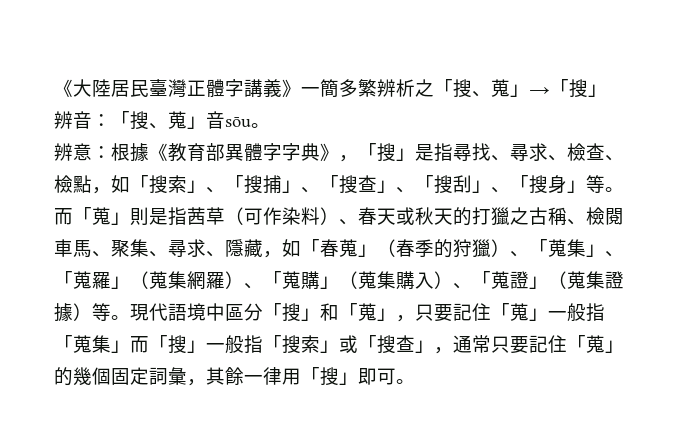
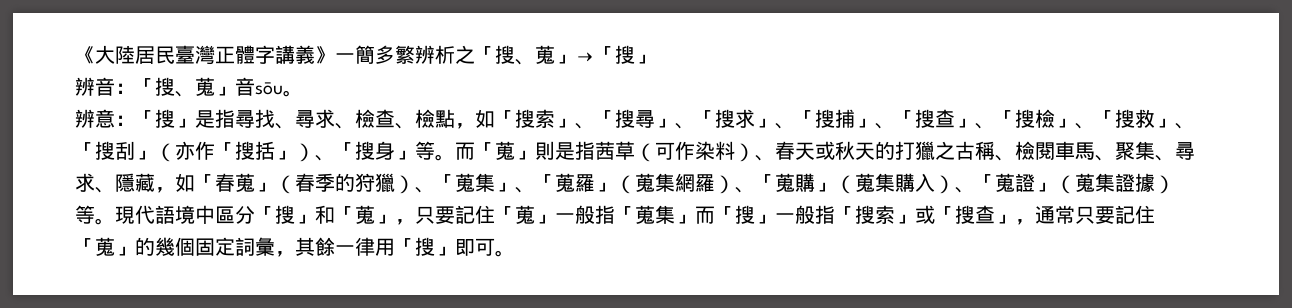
[111,143,358,162] 根據《教育部異體字字典》， -> (135, 120) none
(263, 184) none -> [635,109,835,129] 尋」、「搜求」、「搜
[453,175,491,193] 刮」 -> [1035,109,1195,129] [75,141,315,162] 檢」、「搜救」、「搜刮」（亦作「搜括」）

